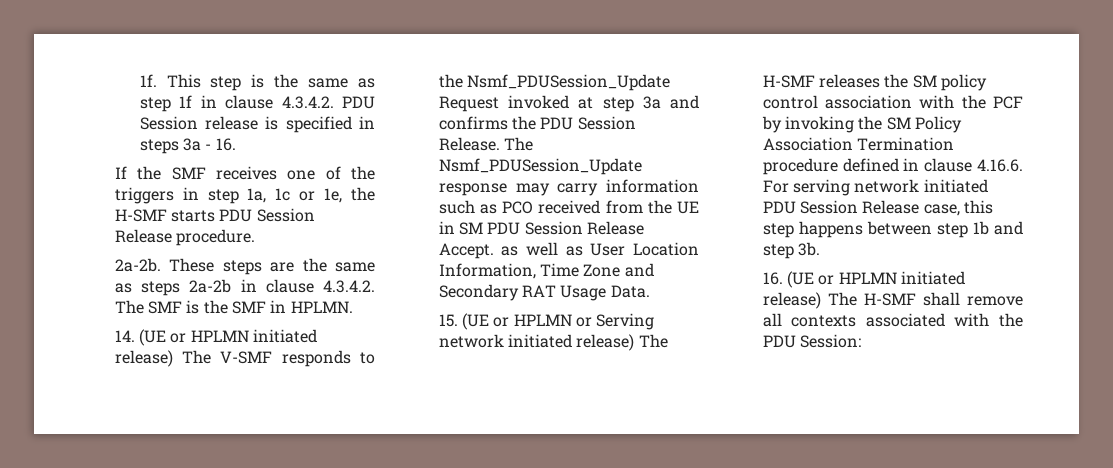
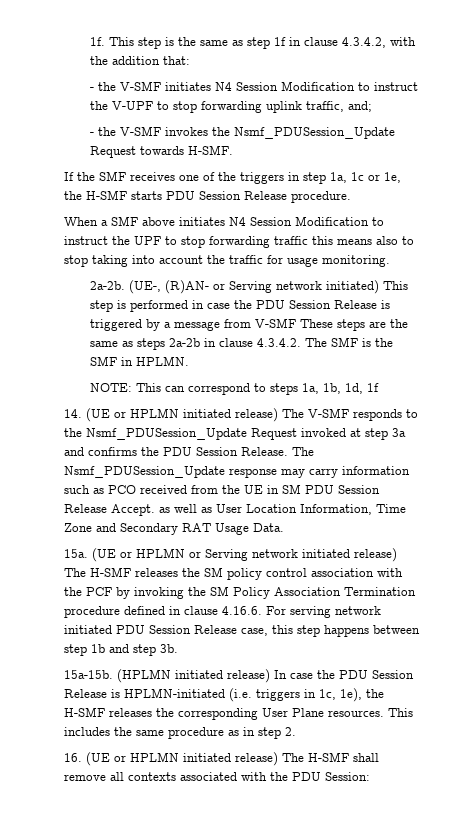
[281,96,375,109] [139,116,375,133] [139,138,236,154] 4.3.4.2. PDU Session release is specified in steps 3a - 16. -> [341,37,416,48] [89,56,190,65] [89,81,418,91] [89,101,372,113] [89,126,395,139] [89,145,233,158] 4.3.4.2, with the addition that: // - the V-SMF initiates N4 Session Modification to instruct the V-UPF to stop forwarding uplink traffic, and; // - the V-SMF invokes the Nsmf_PDUSession_Update Request towards H-SMF.
[114,258,161,272] 2a-2b. -> [63,216,384,226] [63,236,414,248] [63,255,390,267] [89,280,408,294] [89,300,390,312] [89,318,296,331] When a SMF above initiates N4 Session Modification to instruct the UPF to stop forwarding traffic this means also to stop taking into account the traffic for usage monitoring. // 2a-2b. (UE-, (R)AN- or Serving network initiated) This step is performed in case the PDU Session Release is triggered by a message from V-SMF
(353, 307) none -> [89,383,379,395] // NOTE: This can correspond to steps 1a, 1b, 1d, 1f
[438,314,458,327] 15. -> [63,549,88,558] 15a.
(821, 249) none -> [63,669,414,683] [63,688,384,702] [63,707,413,720] [63,727,296,739] // 15a-15b. (HPLMN initiated release) In case the PDU Session Release is HPLMN-initiated (i.e. triggers in 1c, 1e), the H-SMF releases the corresponding User Plane resources. This includes the same procedure as in step 2.

